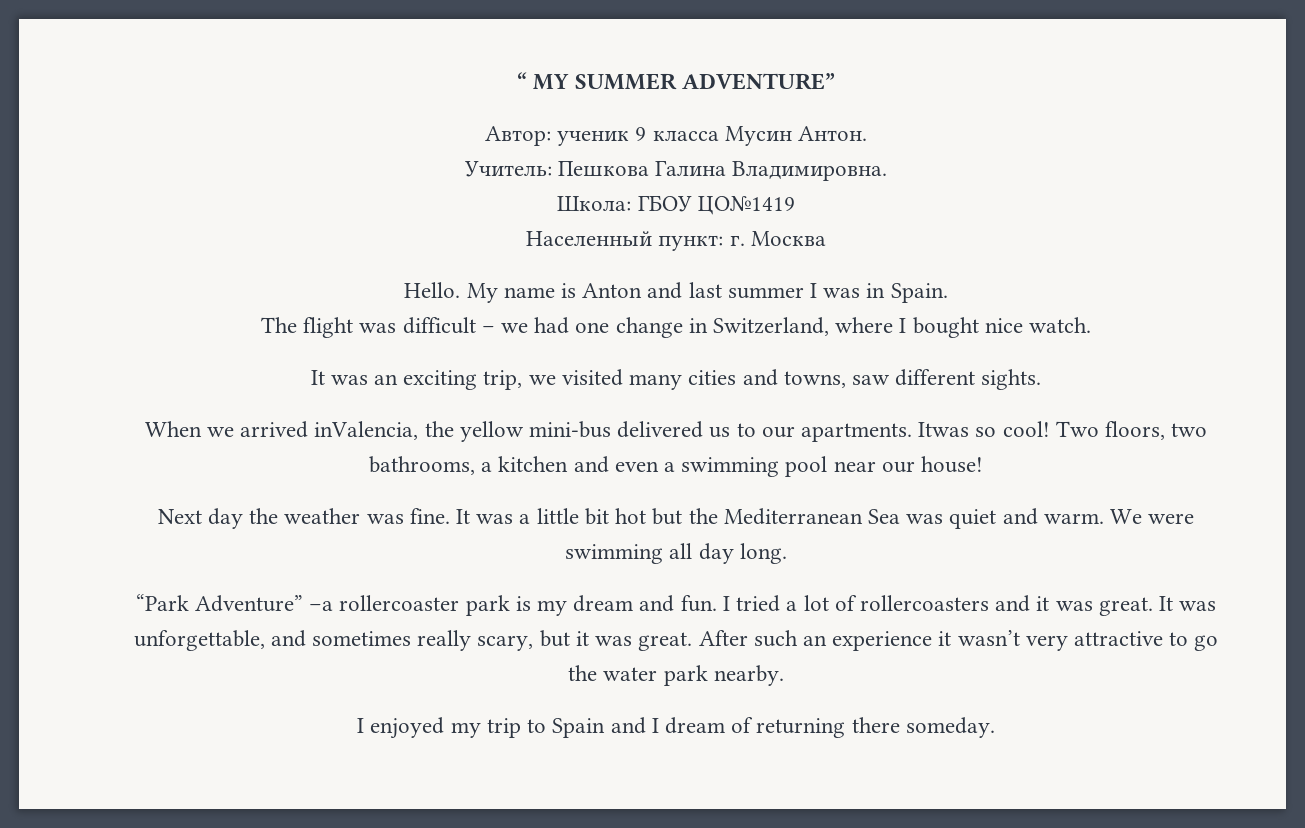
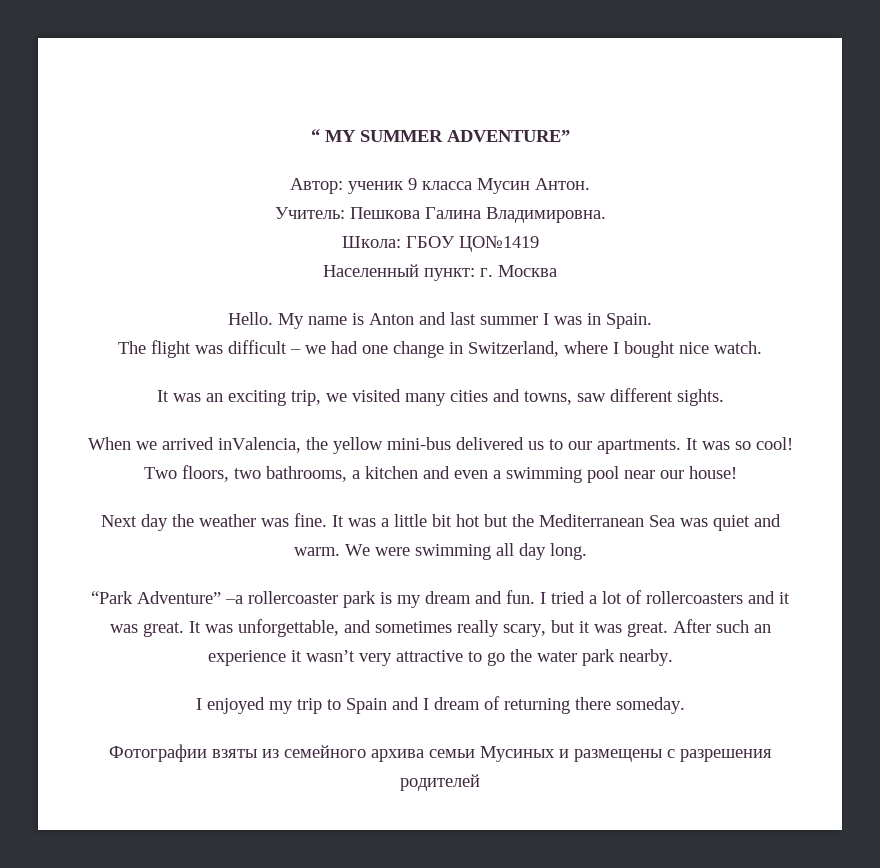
[918,422,970,437] Itwas -> [685,438,730,450] It was
(995, 727) none -> [108,744,772,762] [400,774,480,791] // Фотографии взяты из семейного архива семьи Мусиных и размещены с разрешения родителей

